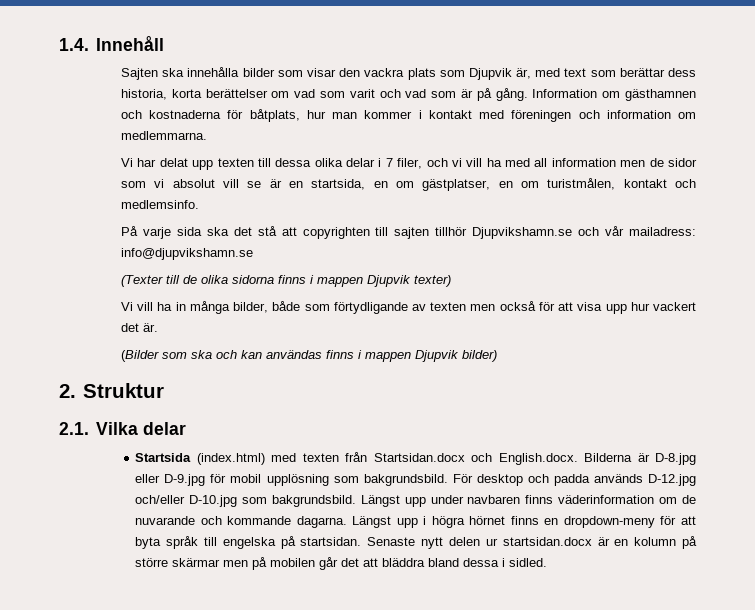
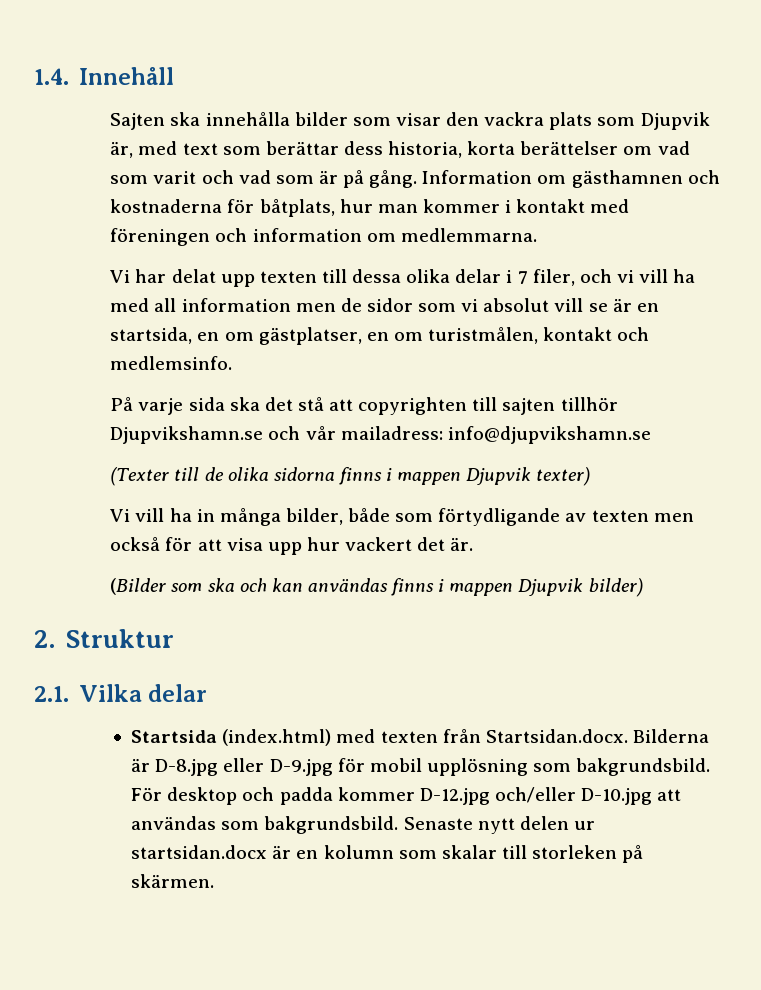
[373,453,578,465] Startsidan.docx och English.docx. -> [485,729,628,743] Startsidan.docx.
[593,474,643,483] används -> [337,787,415,801] kommer
[242,495,696,507] [135,516,696,528] [135,536,362,549] som bakgrundsbild. Längst upp under navbaren finns väderinformation om de nuvarande och kommande dagarna. Längst upp i högra hörnet finns en dropdown-meny för att byta språk till engelska på startsidan. -> [657,789,682,801] [131,816,399,834] att användas som bakgrundsbild.
[681,536,697,549] [135,557,548,570] på större skärmar men på mobilen går det att bläddra bland dessa i sidled. -> [398,845,644,863] [131,874,215,888] som skalar till storleken på skärmen.

